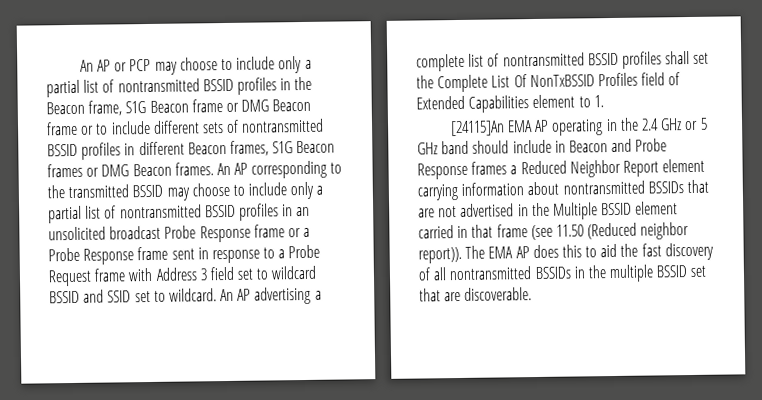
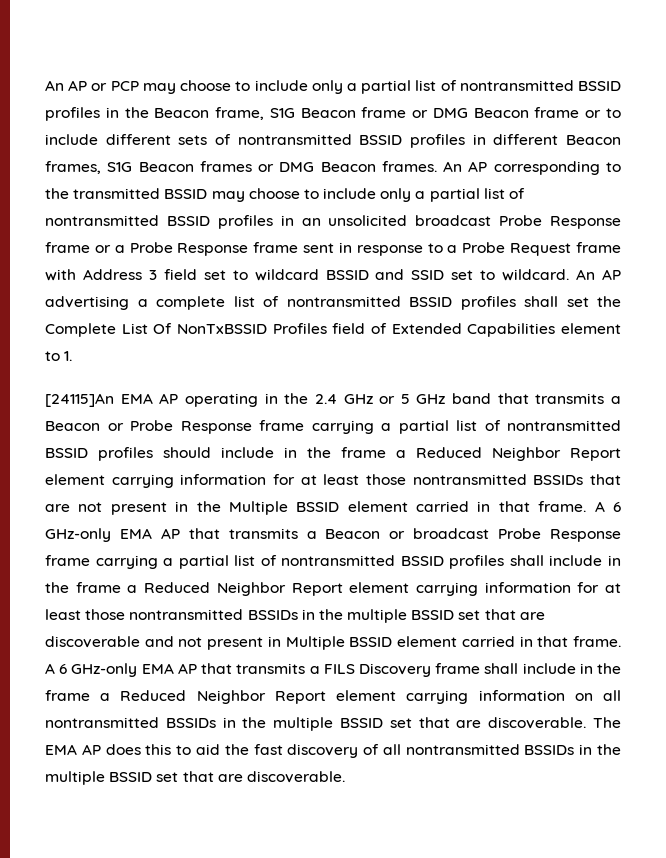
[472,138,668,154] [417,158,706,180] [417,181,560,201] should include in Beacon and Probe Response frames a Reduced Neighbor Report element carrying information about -> [497,393,622,404] [45,420,621,434] [45,447,621,461] [45,474,407,488] that transmits a Beacon or Probe Response frame carrying a partial list of nontransmitted BSSID profiles should include in the frame a Reduced Neighbor Report element carrying information for at least those
[460,203,515,217] advertised -> [110,502,167,515] present
[496,222,690,241] [418,246,462,264] frame (see 11.50 (Reduced neighbor report)). -> [538,501,621,512] [45,528,621,542] [45,555,622,569] [45,582,621,596] [45,609,545,623] [45,636,622,650] [45,663,621,677] [45,690,621,704] [45,717,587,731] frame. A 6 GHz-only EMA AP that transmits a Beacon or broadcast Probe Response frame carrying a partial list of nontransmitted BSSID profiles shall include in the frame a Reduced Neighbor Report element carrying information for at least those nontransmitted BSSIDs in the multiple BSSID set that are discoverable and not present in Multiple BSSID element carried in that frame. A 6 GHz-only EMA AP that transmits a FILS Discovery frame shall include in the frame a Reduced Neighbor Report element carrying information on all nontransmitted BSSIDs in the multiple BSSID set that are discoverable.

